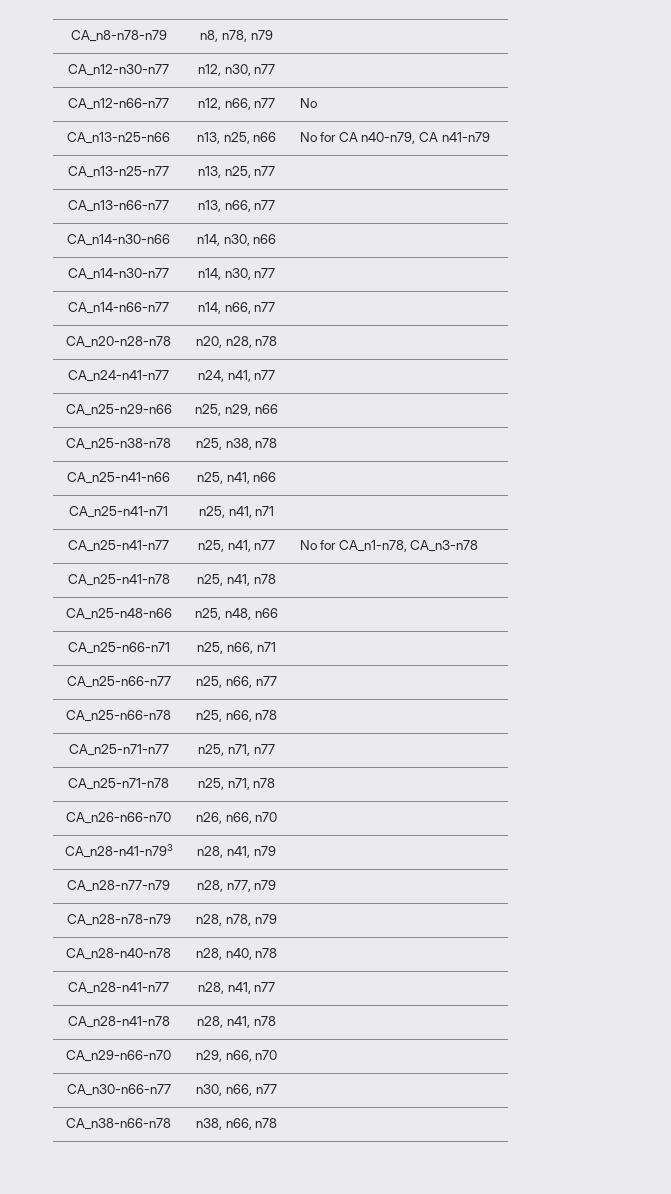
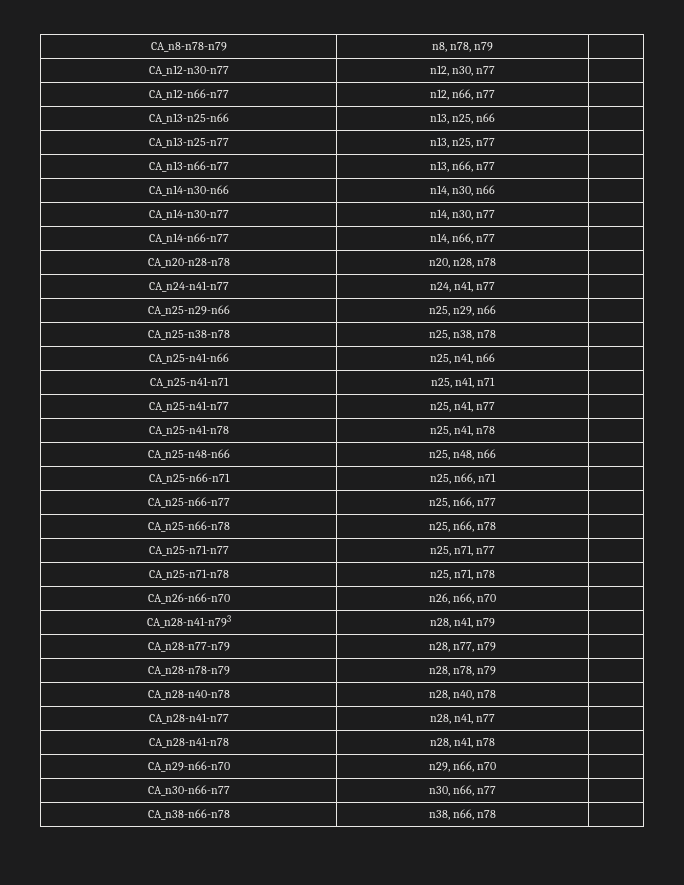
[299,98,317,108] No -> (496, 94) none
[299,132,490,144] No for CA n40-n79, CA n41-n79 -> (496, 117) none
[299,540,479,552] No for CA_n1-n78, CA_n3-n78 -> (496, 406) none

